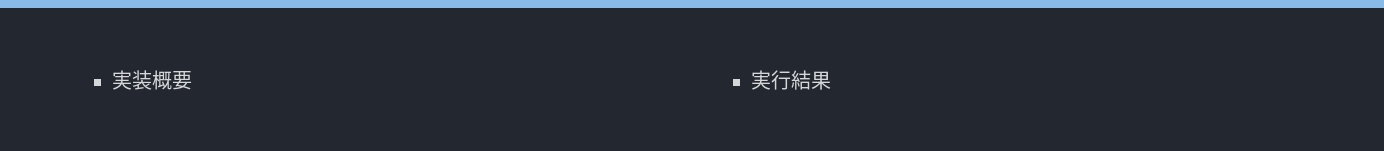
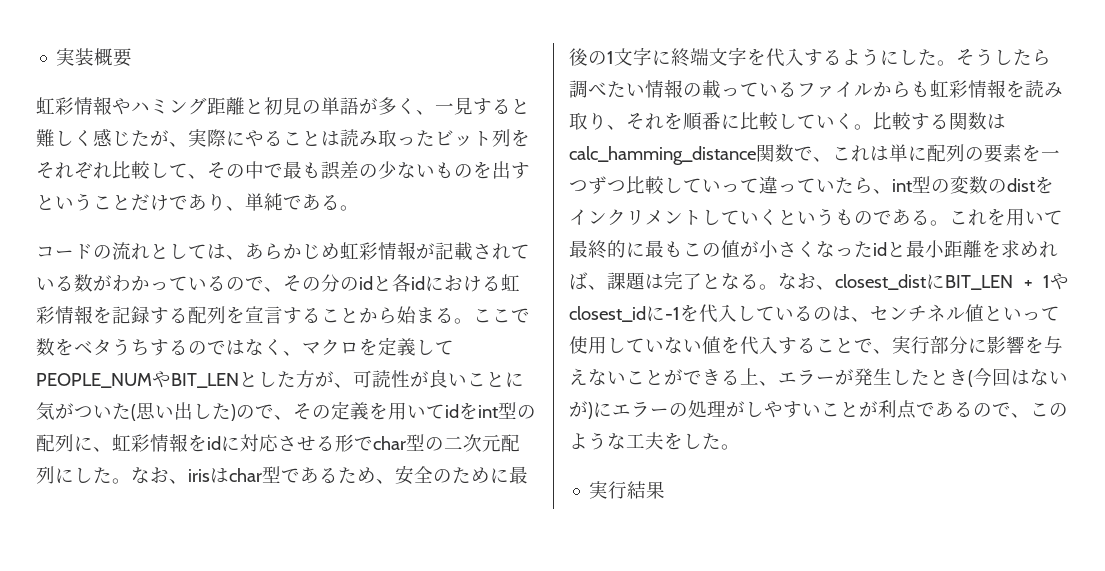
(192, 80) none -> [36,96,530,115] [36,129,530,147] [36,161,530,180] [36,193,359,211] [36,241,530,261] [36,274,520,292] [36,305,530,324] [36,337,454,356] [36,369,524,388] [36,401,536,421] [36,433,520,452] [36,465,528,485] [569,47,1051,67] [569,79,1063,99] [569,112,1006,131] [569,144,1060,165] [569,176,1054,194] [569,208,1063,226] [569,240,1058,259] [569,271,1069,290] [569,304,1060,323] [569,336,1063,355] [569,368,1068,387] [569,400,1068,419] [569,432,740,450] // 虹彩情報やハミング距離と初見の単語が多く、一見すると難しく感じたが、実際にやることは読み取ったビット列をそれぞれ比較して、その中で最も誤差の少ないものを出すということだけであり、単純である。 // コードの流れとしては、あらかじめ虹彩情報が記載されている数がわかっているので、その分のidと各idにおける虹彩情報を記録する配列を宣言することから始まる。ここで数をベタうちするのではなく、マクロを定義してPEOPLE_NUMやBIT_LENとした方が、可読性が良いことに気がついた(思い出した)ので、その定義を用いてidをint型の配列に、虹彩情報をidに対応させる形でchar型の二次元配列にした。なお、irisはchar型であるため、安全のために最後の1文字に終端文字を代入するようにした。そうしたら調べたい情報の載っているファイルからも虹彩情報を読み取り、それを順番に比較していく。比較する関数はcalc_hamming_distance関数で、これは単に配列の要素を一つずつ比較していって違っていたら、int型の変数のdistをインクリメントしていくというものである。これを用いて最終的に最もこの値が小さくなったidと最小距離を求めれば、課題は完了となる。なお、closest_distにBIT_LEN + 1やclosest_idに-1を代入しているのは、センチネル値といって使用していない値を代入することで、実行部分に影響を与えないことができる上、エラーが発生したとき(今回はないが)にエラーの処理がしやすいことが利点であるので、このような工夫をした。

